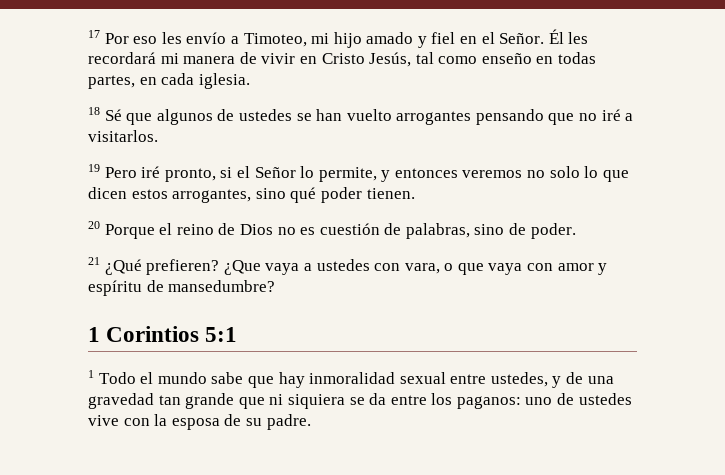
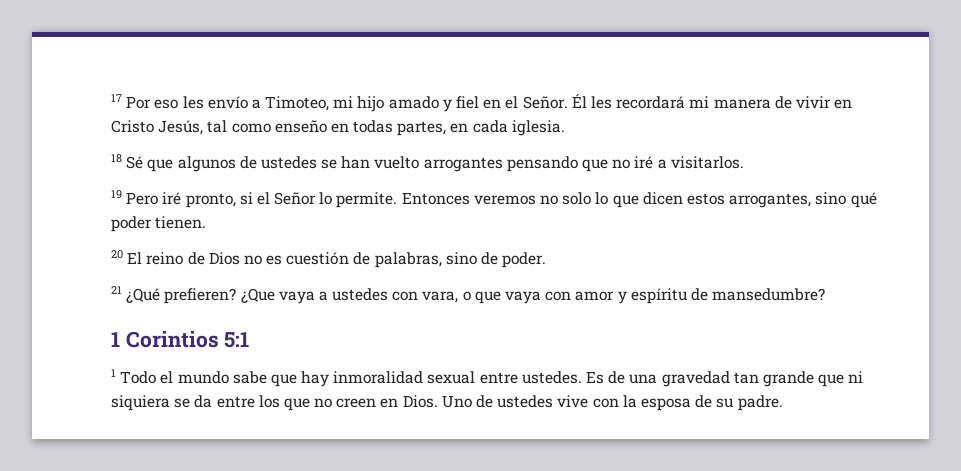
[318,167,458,182] permite, y entonces -> [336,192,470,208] permite. Entonces
[104,223,173,239] Porque el -> [127,252,143,264] El
[490,372,562,388] ustedes, y -> [521,371,605,384] ustedes. Es
[456,396,553,409] paganos: uno -> [283,395,472,411] que no creen en Dios. Uno

